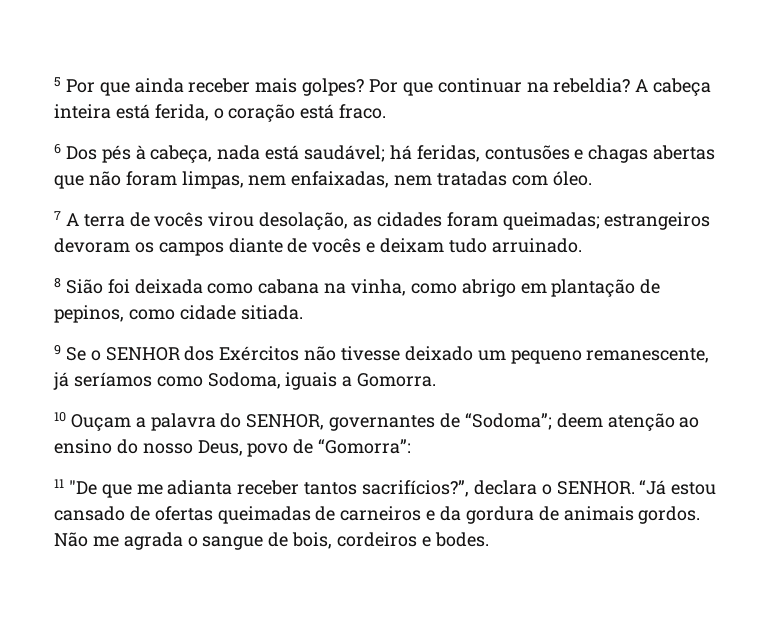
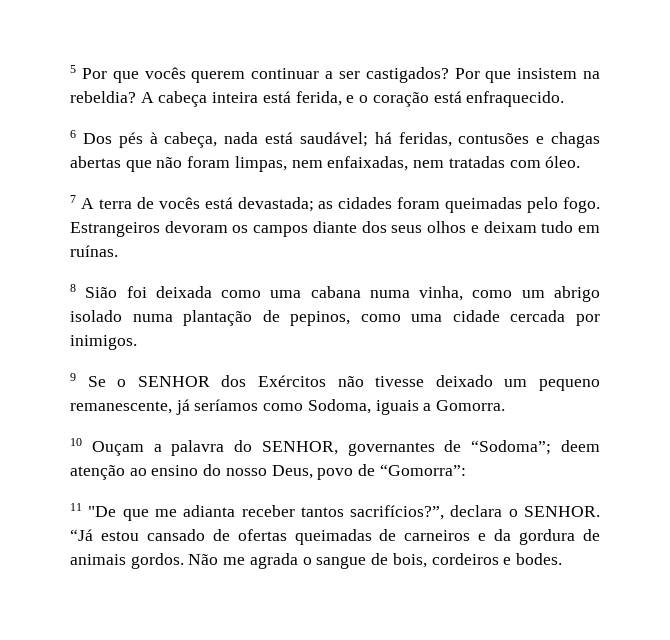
[134,78,522,96] ainda receber mais golpes? Por que continuar -> [144,67,578,83] vocês querem continuar a ser castigados? Por que insistem
(209, 112) none -> [346,95,355,103] e
[339,104,387,119] fraco. -> [466,91,565,107] enfraquecido.
[208,212,349,230] virou desolação, -> [204,197,314,212] está devastada;
[502,212,711,230] queimadas; estrangeiros -> [445,197,600,213] [70,222,160,237] queimadas pelo fogo. Estrangeiros
[287,238,362,253] de vocês -> [361,221,467,233] dos seus olhos
[491,238,582,253] arruinado. -> [578,225,601,233] [70,245,118,257] em ruínas.
[258,279,661,297] [54,305,303,323] cabana na vinha, como abrigo em plantação de pepinos, como cidade sitiada. -> [270,286,600,302] [70,310,600,326] [70,335,137,350] uma cabana numa vinha, como um abrigo isolado numa plantação de pepinos, como uma cidade cercada por inimigos.

